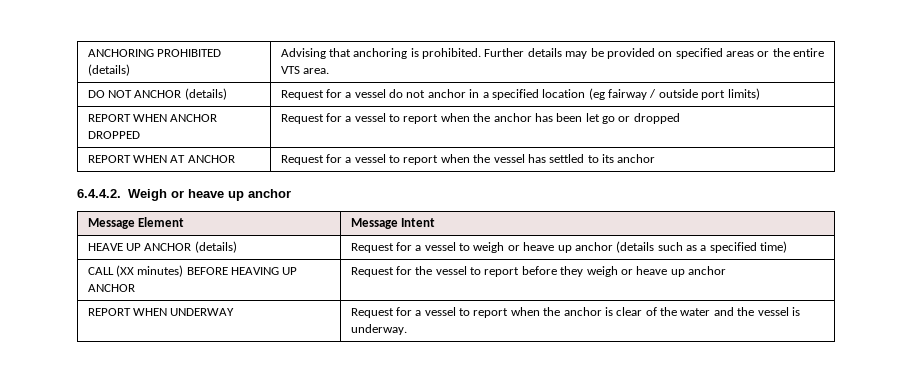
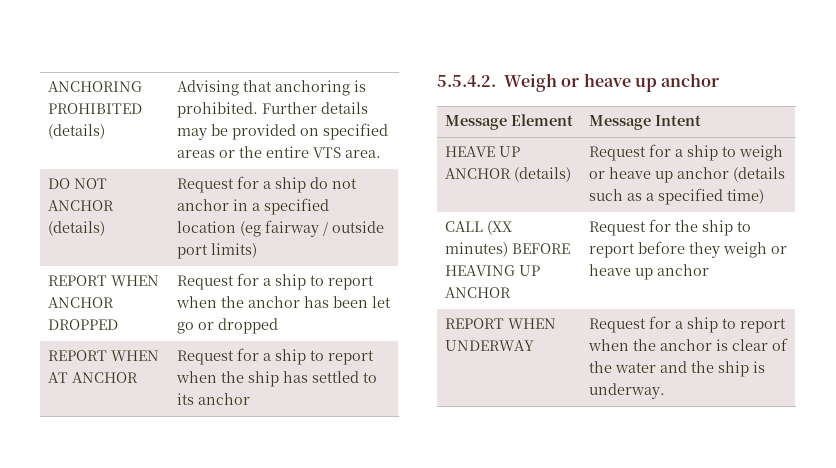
[354,89,386,98] vessel -> [275,177,307,193] ship
[354,113,386,122] vessel -> [275,274,307,290] ship
[354,154,525,165] vessel to report when the vessel -> [275,349,375,365] [176,371,280,387] ship to report when the ship
[77,189,121,198] 6.4.4.2. -> [437,75,496,87] 5.5.4.2.
[424,242,456,251] vessel -> [687,145,719,161] ship
[435,266,467,275] vessel -> [702,220,734,236] ship
[424,307,456,316] vessel -> [687,317,719,333] ship
[757,307,789,316] vessel -> [718,361,750,377] ship

